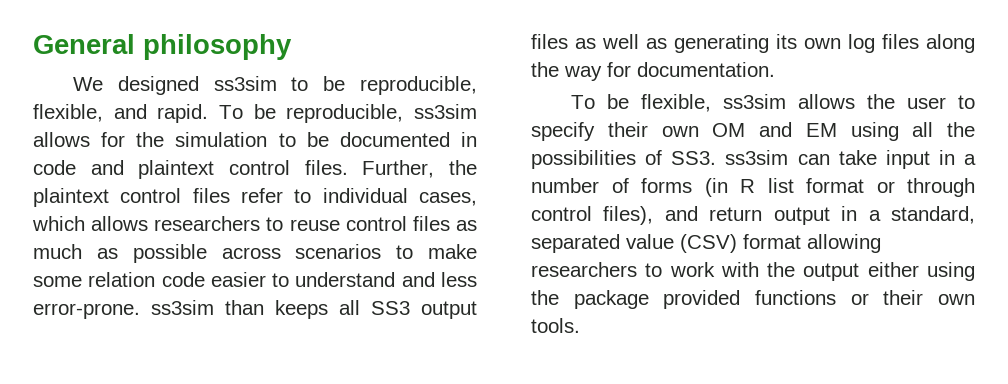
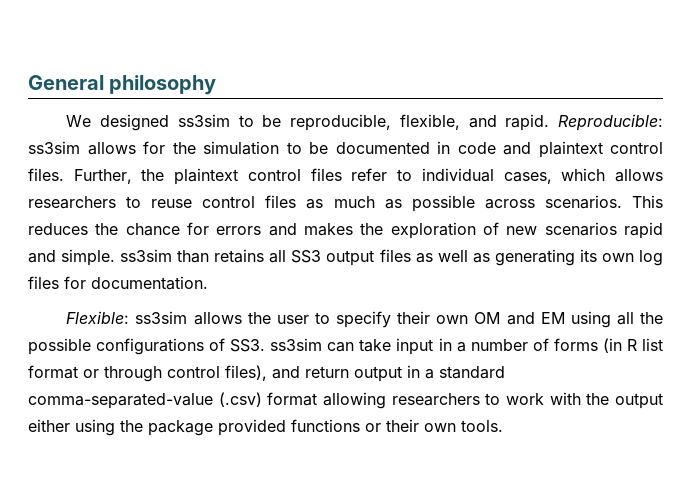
[219,104,404,123] To be reproducible, -> [558,114,664,131] Reproducible:
[295,244,477,259] [33,272,477,287] [33,303,140,319] scenarios to make some relation code easier to understand and less error-prone. -> [544,195,663,209] [28,222,663,239] [28,249,116,266] scenarios. This reduces the chance for errors and makes the exploration of new scenarios rapid and simple.
[275,300,328,319] keeps -> [214,249,265,263] retains
[926,34,975,53] [531,62,602,81] along the way -> (59, 282) none
[571,94,712,112] To be flexible, -> [66,311,130,324] Flexible:
[531,150,636,169] possibilities -> [28,338,205,355] possible configurations
[891,206,975,224] [531,234,737,253] standard, separated value (CSV) -> [439,366,505,379] [28,392,262,409] standard comma-separated-value (.csv)

